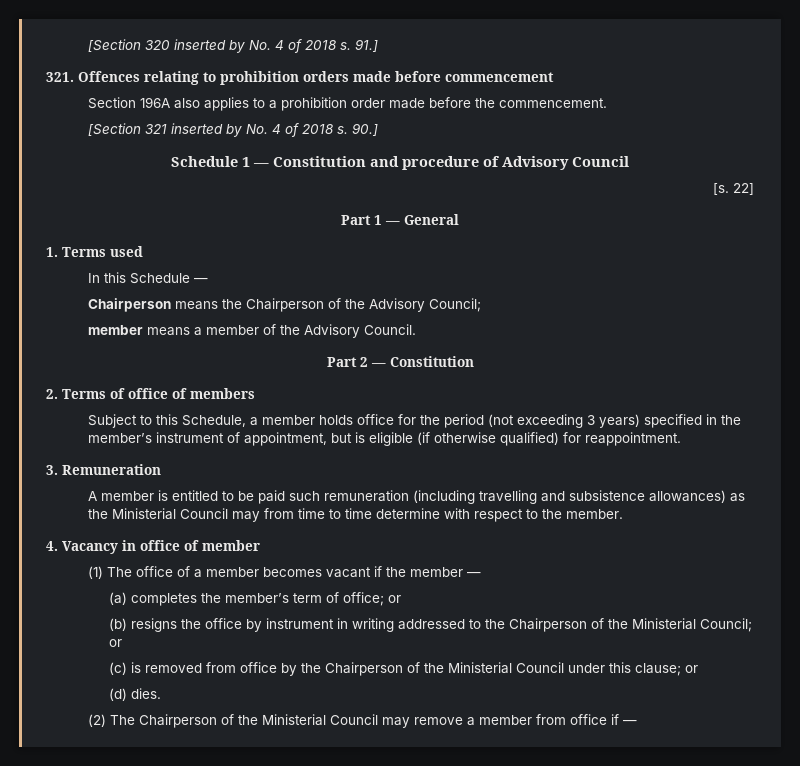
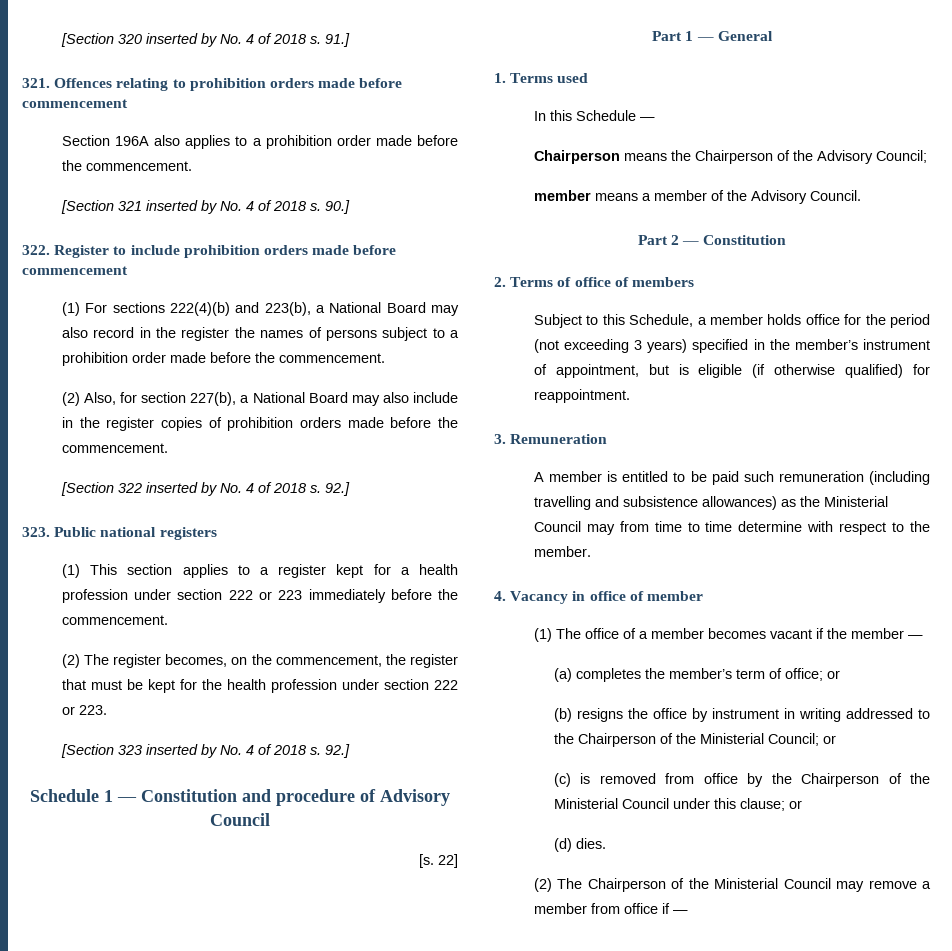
(378, 129) none -> [22,245,397,258] [22,266,128,275] [61,302,459,316] [61,327,459,341] [61,352,385,366] [61,392,459,406] [61,417,458,431] [61,443,168,453] [60,482,350,496] [22,527,217,540] [61,564,458,578] [61,589,458,603] [61,615,168,625] [61,654,458,668] [61,679,459,693] [61,705,107,715] [60,744,350,758] // 322. Register to include prohibition orders made before commencement // (1) For sections 222(4)(b) and 223(b), a National Board may also record in the register the names of persons subject to a prohibition order made before the commencement. // (2) Also, for section 227(b), a National Board may also include in the register copies of prohibition orders made before the commencement. // [Section 322 inserted by No. 4 of 2018 s. 92.] // 323. Public national registers // (1) This section applies to a register kept for a health profession under section 222 or 223 immediately before the commencement. // (2) The register becomes, on the commencement, the register that must be kept for the health profession under section 222 or 223. // [Section 323 inserted by No. 4 of 2018 s. 92.]

